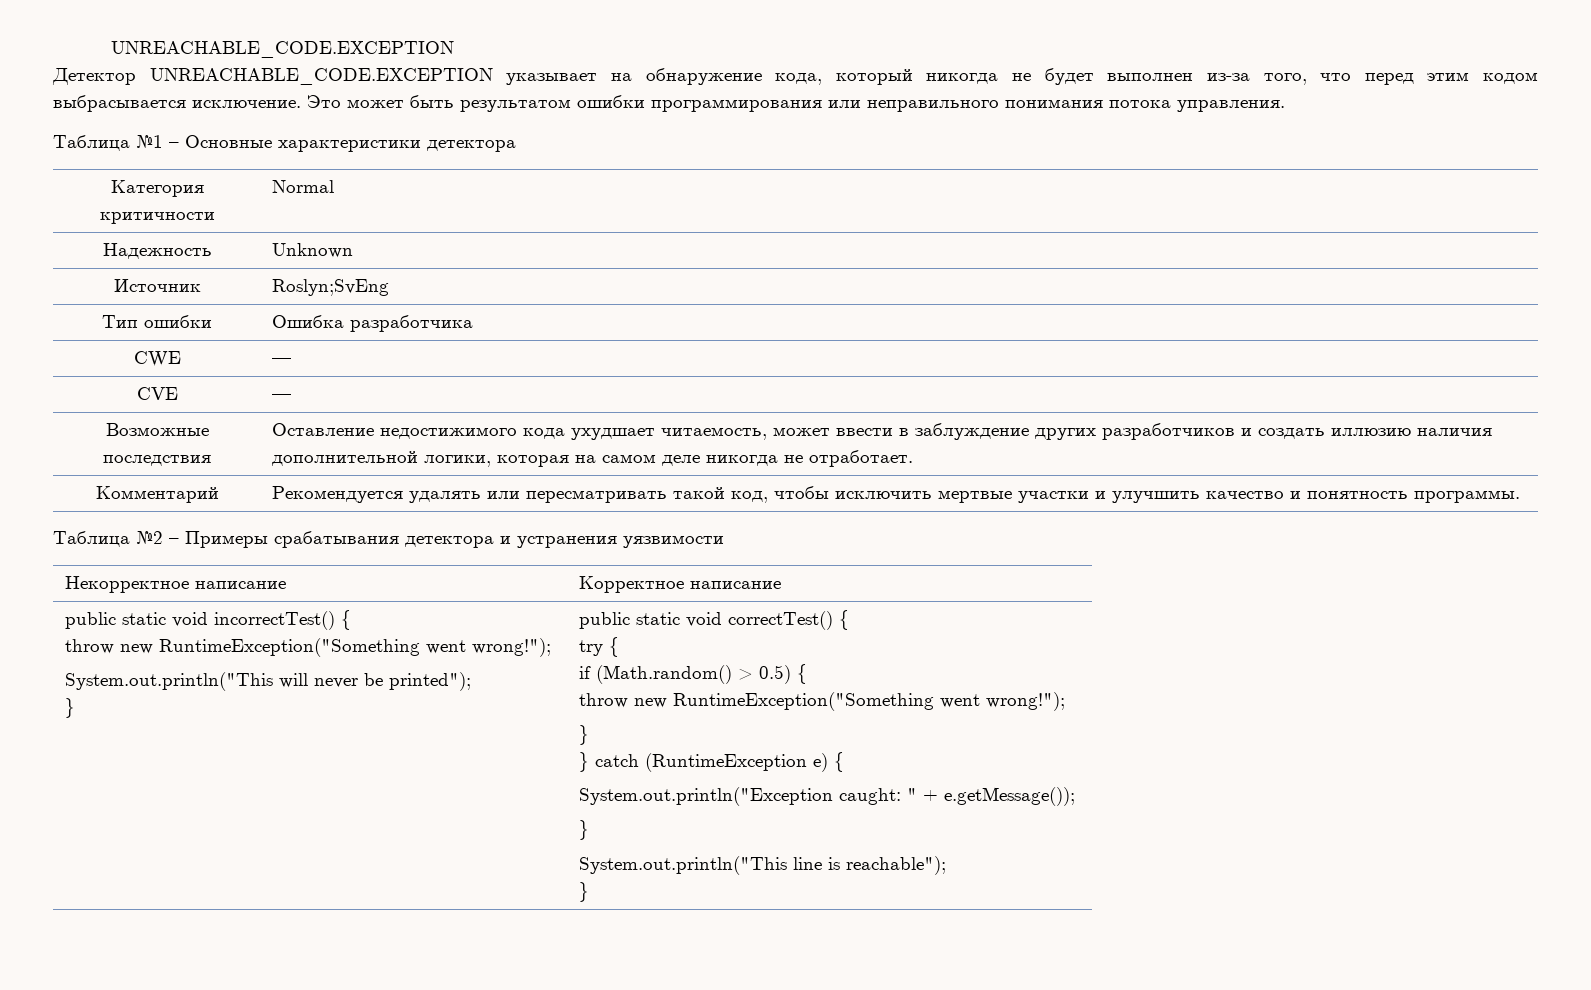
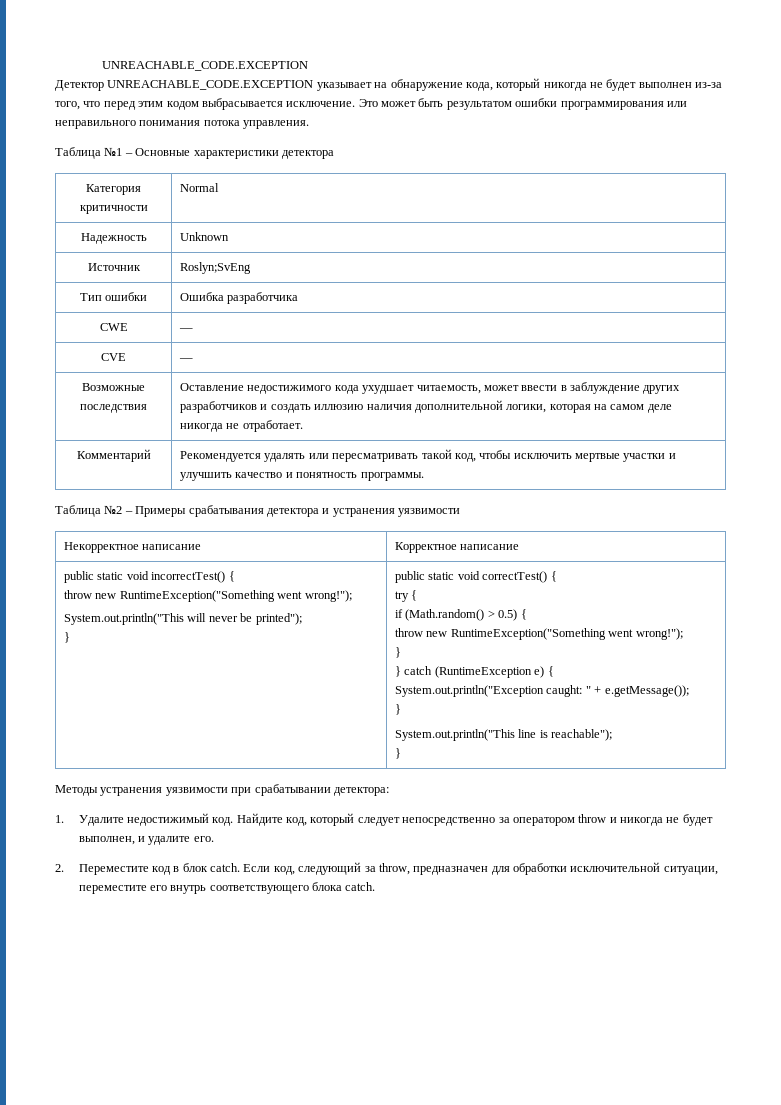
(590, 892) none -> [55,784,389,796] [55,813,713,826] [78,836,214,845] [55,862,718,875] [78,882,376,894] // Методы устранения уязвимости при срабатывании детектора: // 1. Удалите недостижимый код. Найдите код, который следует непосредственно за оператором throw и никогда не будет выполнен, и удалите его. // 2. Переместите код в блок catch. Если код, следующий за throw, предназначен для обработки исключительной ситуации, переместите его внутрь соответствующего блока catch.

